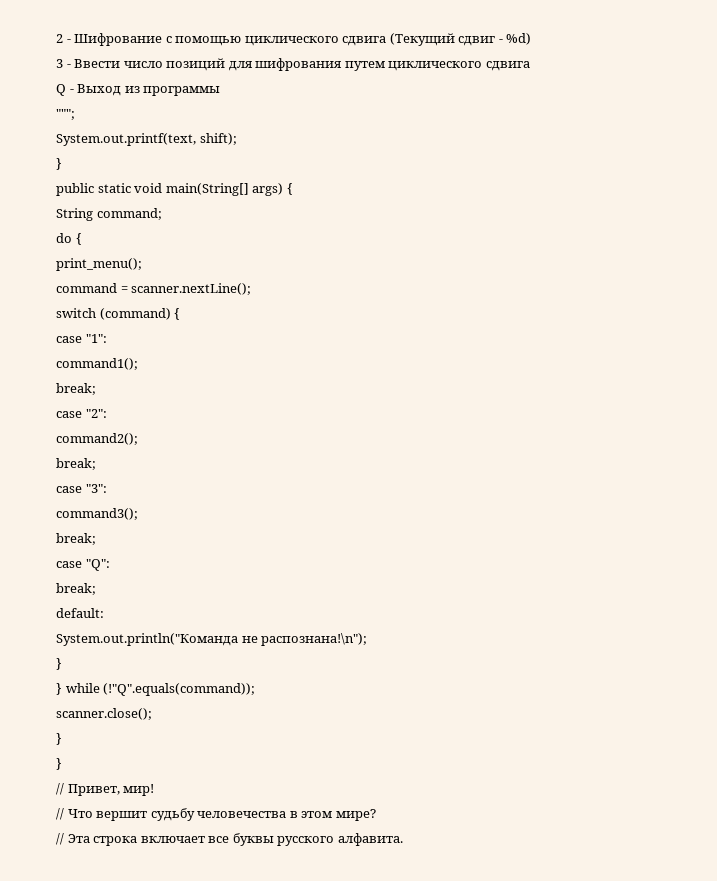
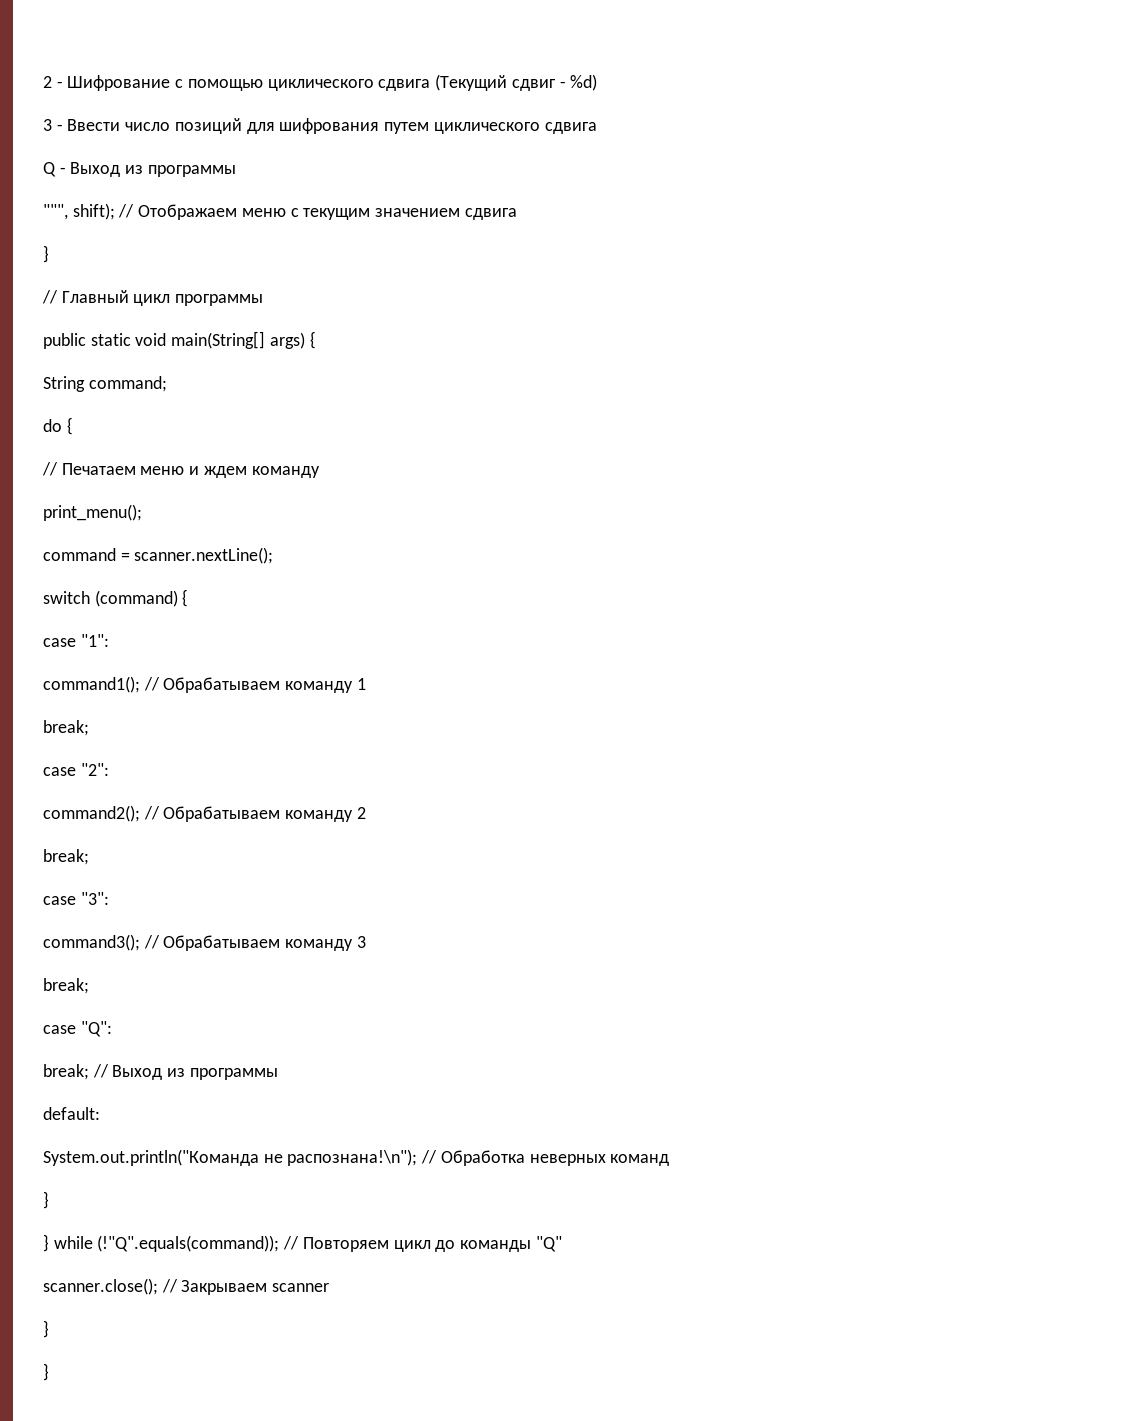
[56,109,75,120] [56,133,196,146] """; // System.out.printf(text, -> [43,204,68,220] """,
[56,158,62,170] // } -> [118,204,517,220] [43,245,49,263] [42,290,264,306] // Отображаем меню с текущим значением сдвига // } // // Главный цикл программы
(82, 239) none -> [42,462,320,478] // // Печатаем меню и ждем команду
(138, 364) none -> [143,677,366,693] // Обрабатываем команду 1
(138, 439) none -> [143,806,366,822] // Обрабатываем команду 2
(138, 514) none -> [143,935,366,951] // Обрабатываем команду 3
(96, 589) none -> [92,1064,278,1080] // Выход из программы
(368, 639) none -> [421,1150,670,1166] // Обработка неверных команд
[56,708,152,720] [56,733,62,745] [56,758,62,770] [56,783,155,796] [56,808,376,821] [56,833,403,846] // scanner.close(); // } // } // // Привет, мир! // // Что вершит судьбу человечества в этом мире? // // Эта строка включает все буквы русского алфавита. -> [283,1236,562,1252] [43,1278,330,1295] [43,1320,49,1338] [43,1363,49,1381] // Повторяем цикл до команды "Q" // scanner.close(); // Закрываем scanner // } // }

